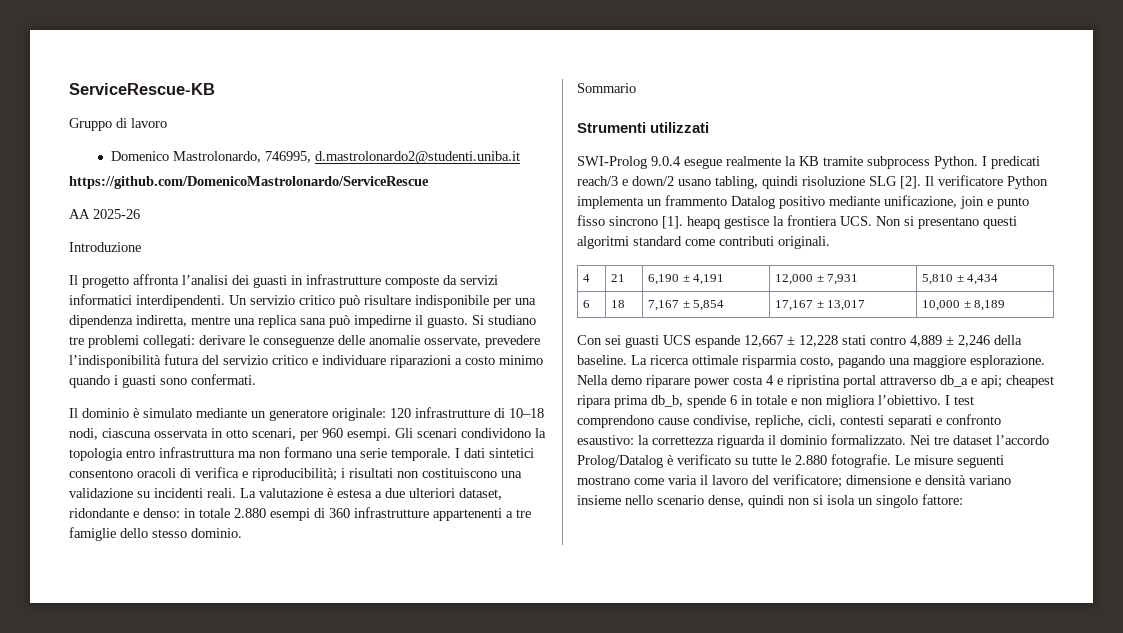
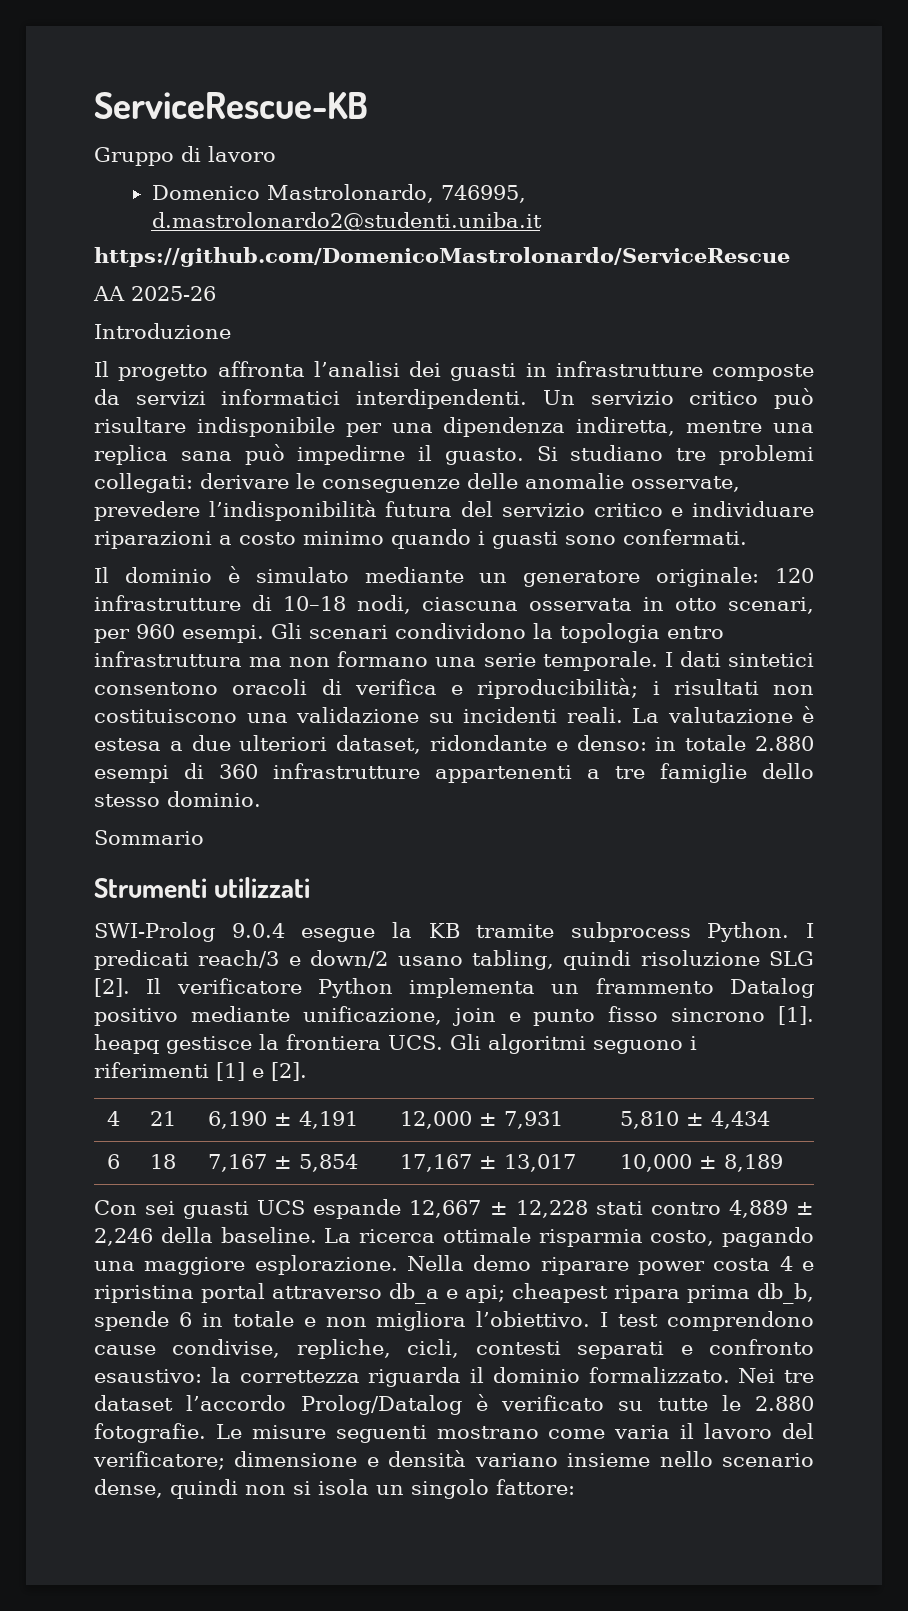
[726,156,781,166] realmente -> (376, 935) none
[876,216,1017,229] [577,236,830,249] Non si presentano questi algoritmi standard come contributi originali. -> [449,1034,697,1054] [94,1062,307,1081] Gli algoritmi seguono i riferimenti [1] e [2].

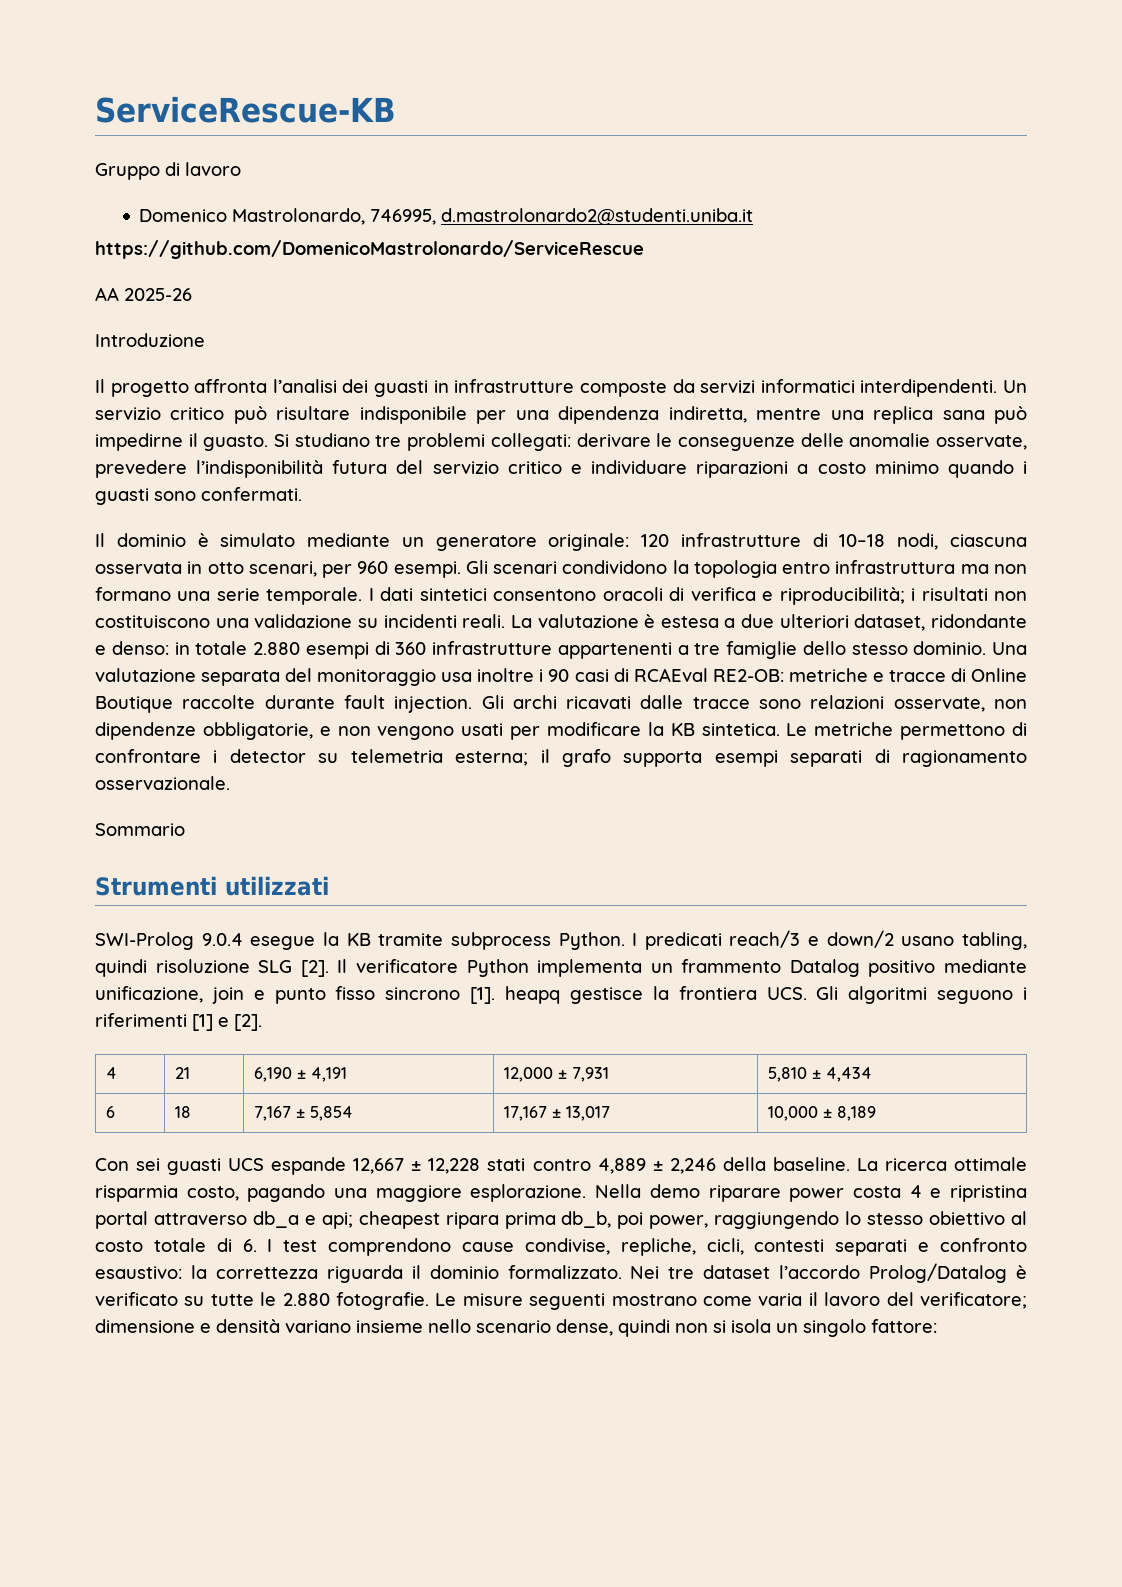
(261, 799) none -> [992,642,1027,655] [95,668,1027,686] [95,695,1027,713] [95,722,1027,740] [95,749,1027,767] [95,776,230,790] Una valutazione separata del monitoraggio usa inoltre i 90 casi di RCAEval RE2-OB: metriche e tracce di Online Boutique raccolte durante fault injection. Gli archi ricavati dalle tracce sono relazioni osservate, non dipendenze obbligatorie, e non vengono usati per modificare la KB sintetica. Le metriche permettono di confrontare i detector su telemetria esterna; il grafo supporta esempi separati di ragionamento osservazionale.
[94,1311,591,1331] spende 6 in totale e non migliora l’obiettivo. -> [617,1211,1027,1229] [95,1238,257,1252] poi power, raggiungendo lo stesso obiettivo al costo totale di 6.

